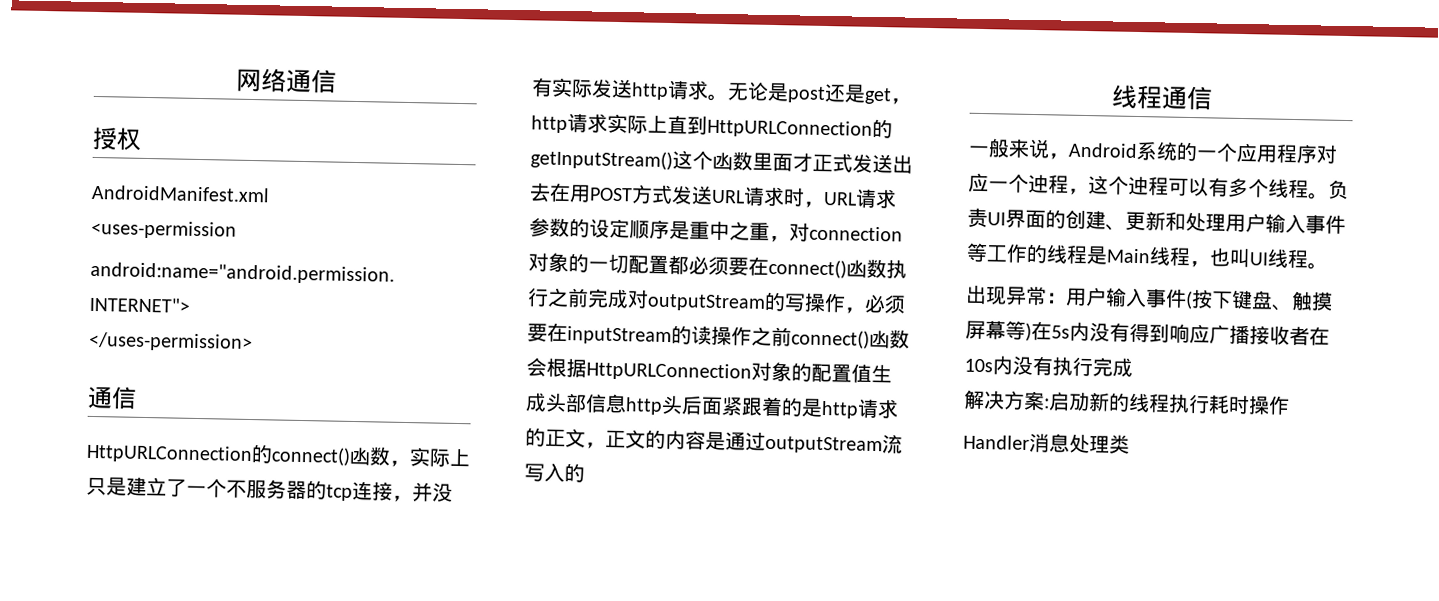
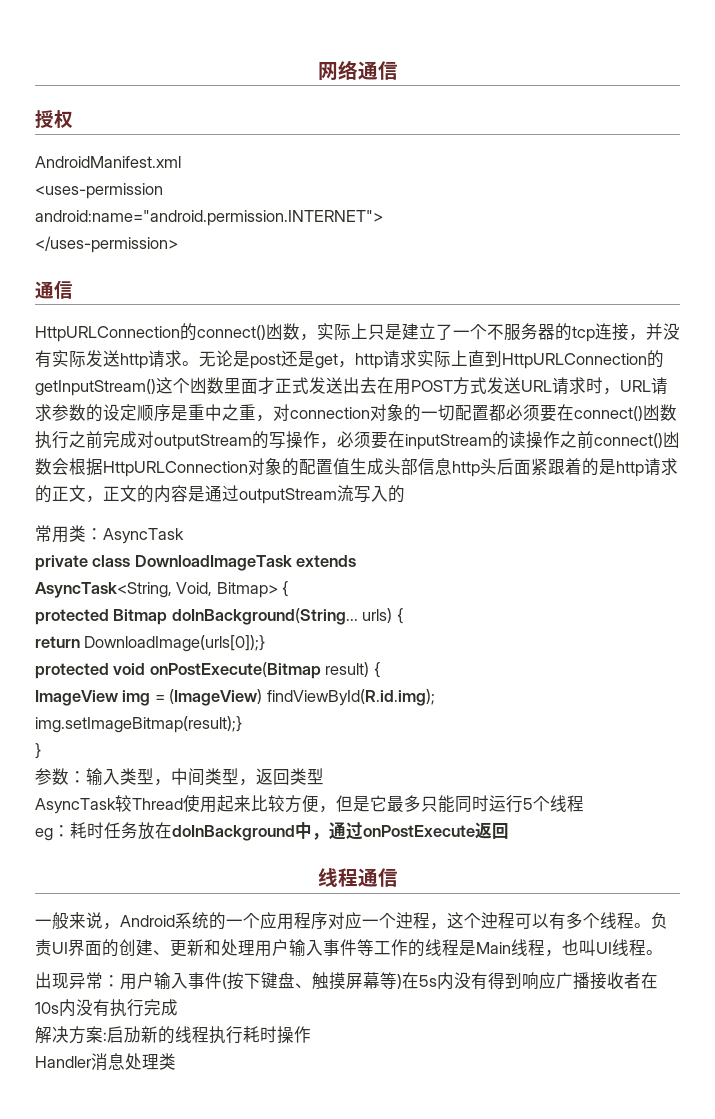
(585, 473) none -> [35,525,184,544] [35,555,357,571] [35,581,289,598] [35,608,403,625] [35,635,266,652] [35,662,380,679] [35,689,435,706] [35,716,242,733] [35,743,41,759] [35,768,324,786] [35,795,584,814] [35,822,509,841] // 常用类：AsyncTask // private class DownloadImageTask extends // AsyncTask<String, Void, Bitmap> { // protected Bitmap doInBackground(String... urls) { // return DownloadImage(urls[0]);} // protected void onPostExecute(Bitmap result) { // ImageView img = (ImageView) findViewById(R.id.img); // img.setImageBitmap(result);} // } // 参数：输入类型，中间类型，返回类型 // AsyncTask较Thread使用起来比较方便，但是它最多只能同时运行5个线程 // eg：耗时任务放在doInBackground中，通过onPostExecute返回

